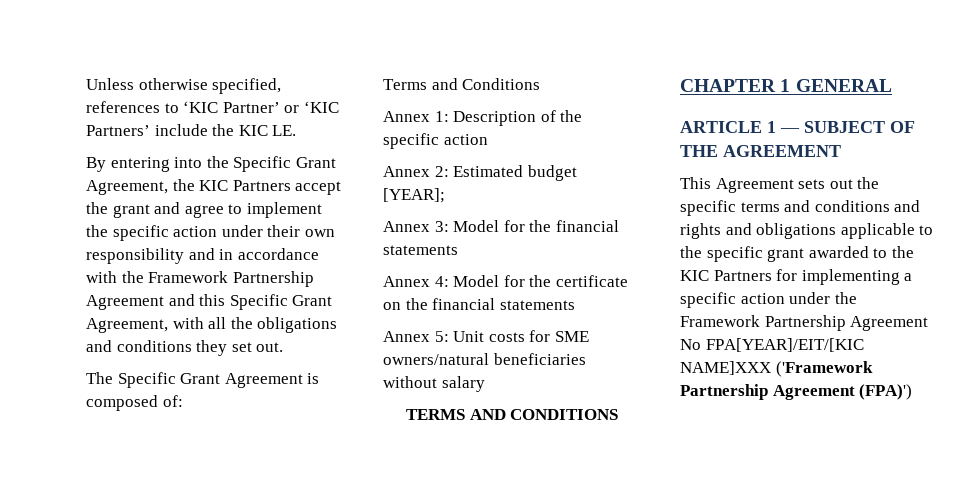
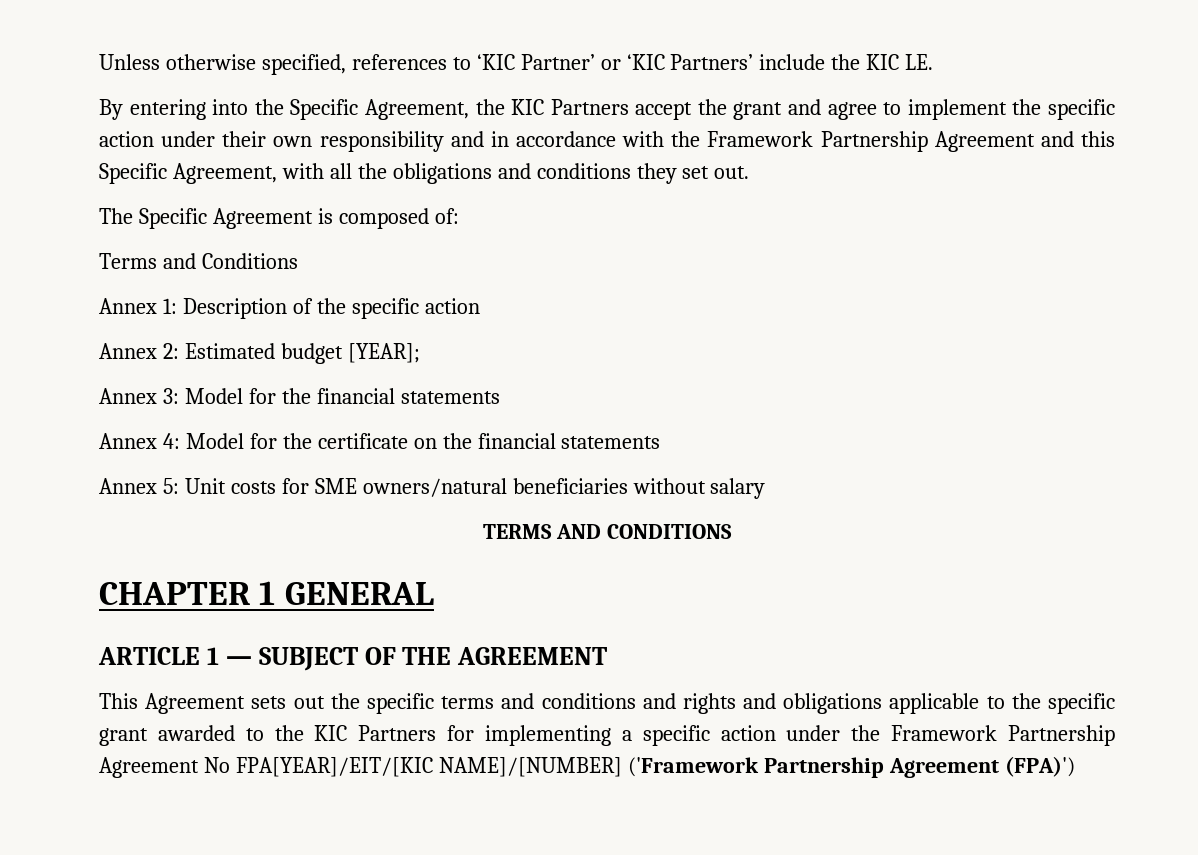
[295,157,336,168] Grant -> (359, 109) none
[292,295,333,306] Grant -> (167, 173) none
[180,373,221,384] Grant -> (207, 218) none
[680,361,771,375] NAME]XXX -> [438,757,622,777] NAME]/[NUMBER]

